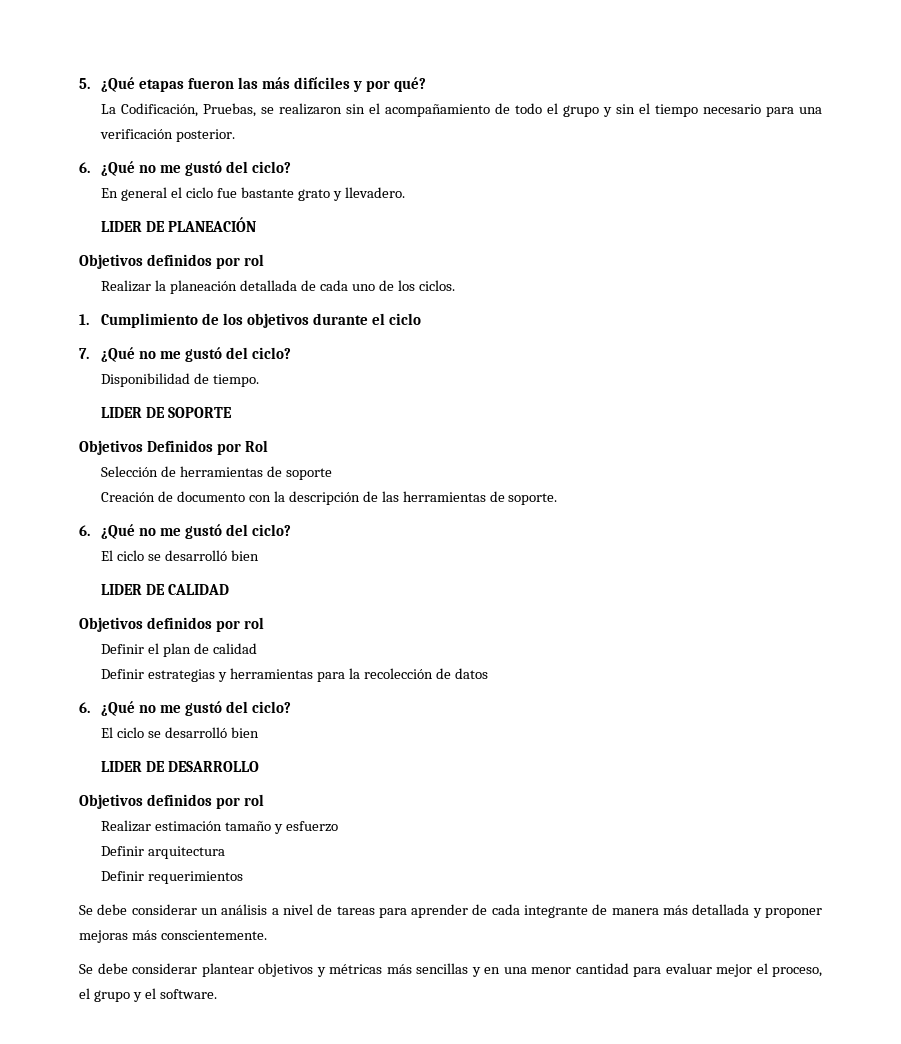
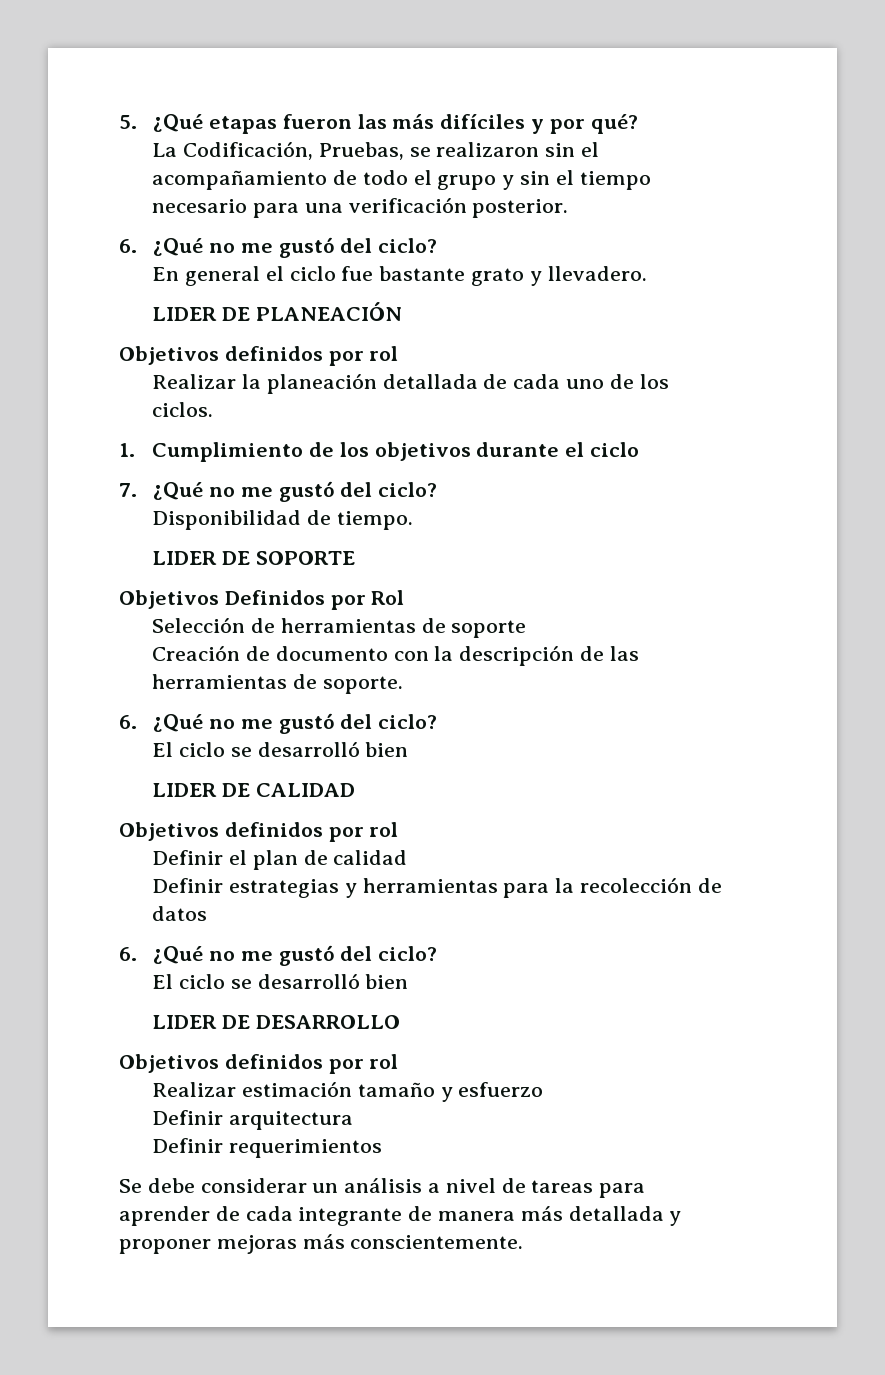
[79,963,822,977] [79,988,217,1002] // Se debe considerar plantear objetivos y métricas más sencillas y en una menor cantidad para evaluar mejor el proceso, el grupo y el software. -> (524, 1242) none

